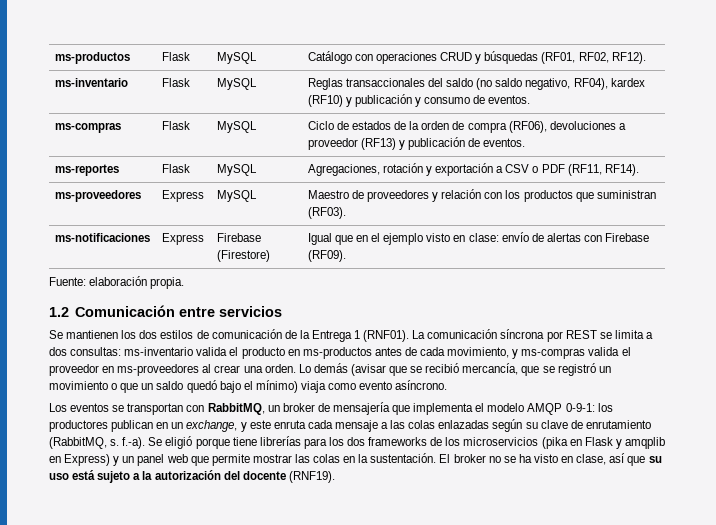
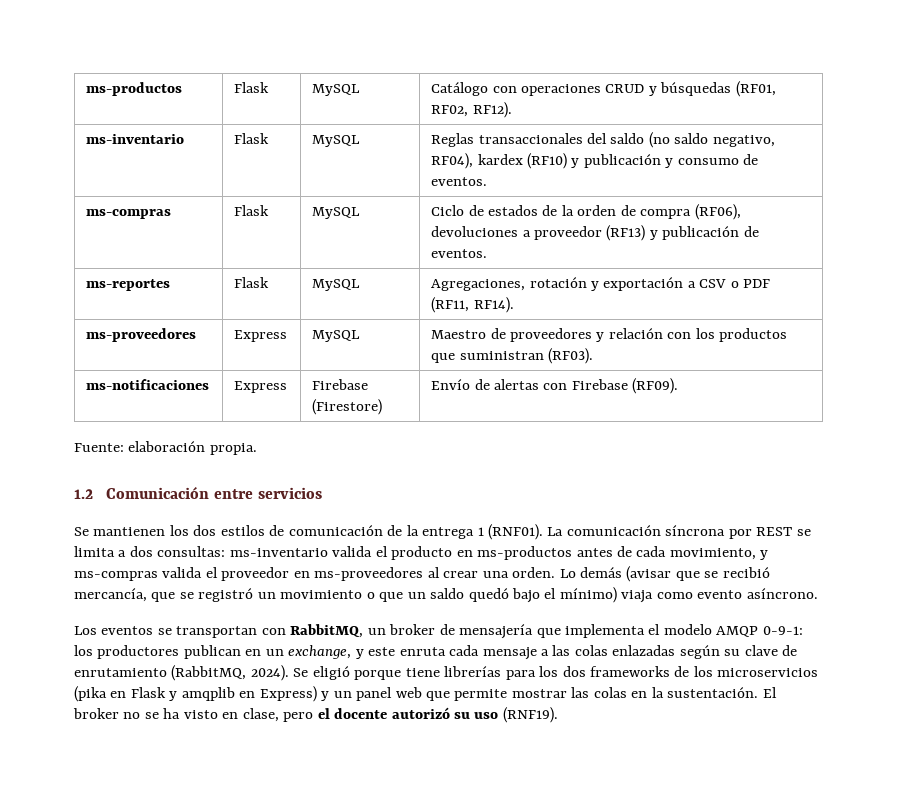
[307,232,529,245] Igual que en el ejemplo visto en clase: envío -> [431,379,471,390] Envío
[311,330,352,342] Entrega -> [422,527,475,539] entrega
[110,437,146,449] s. f.-a). -> [250,665,289,681] 2024).
[609,453,662,466] [49,470,286,483] así que su uso está sujeto a la autorización del docente -> [283,707,499,722] pero el docente autorizó su uso

